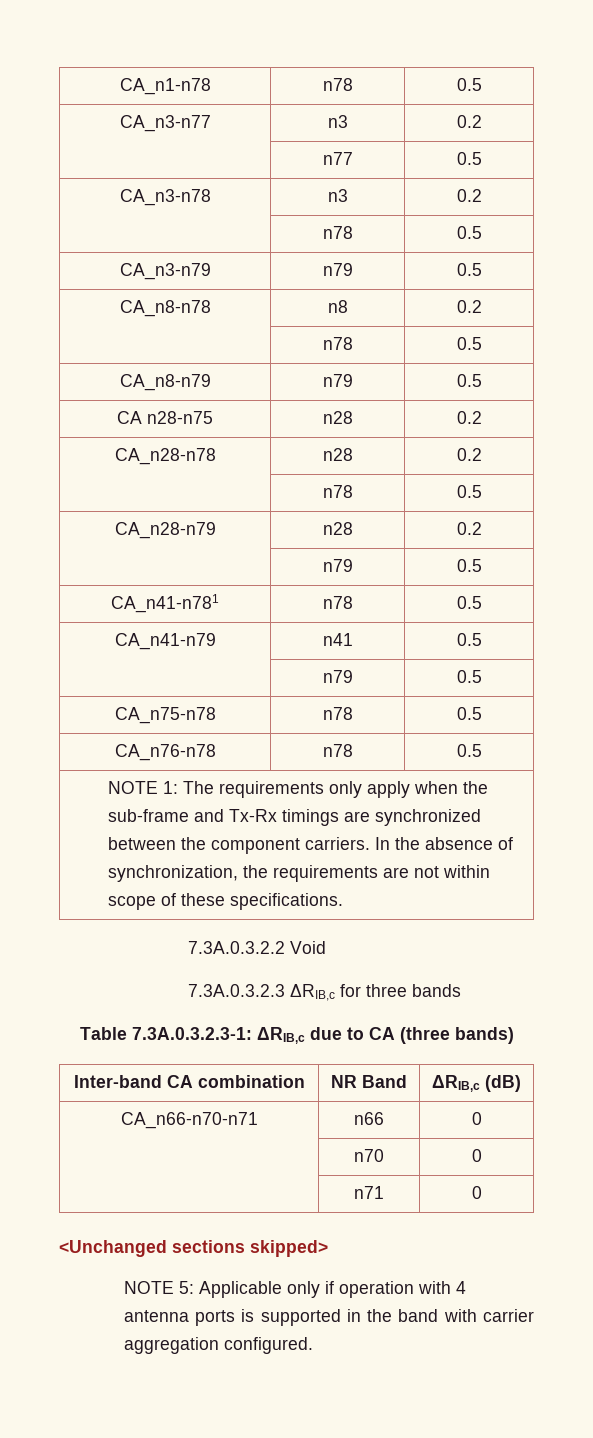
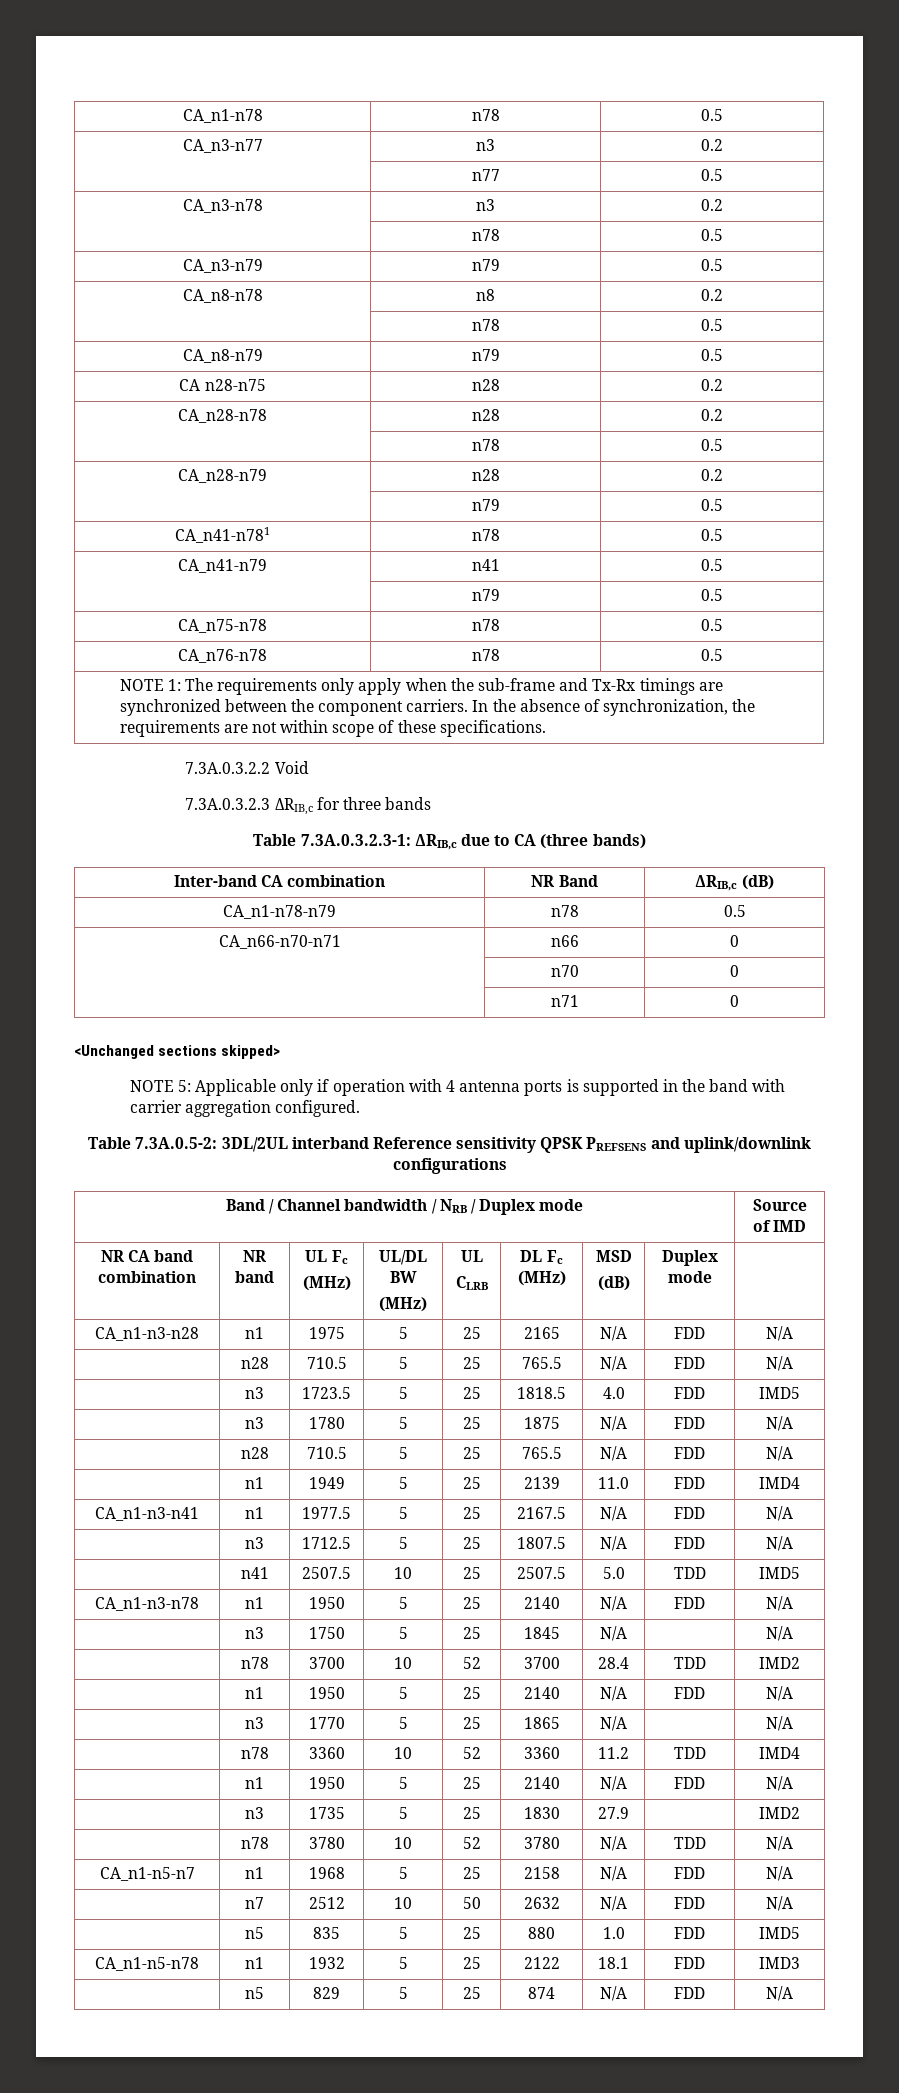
(521, 1083) none -> [223,905,336,919] [550,905,579,917] [723,905,746,917] // CA_n1-n78-n79 | n78 | 0.5
(313, 1345) none -> [88,1137,811,1153] [392,1158,507,1174] [225,1199,584,1215] [752,1199,807,1211] [752,1220,807,1232] [100,1250,194,1262] [98,1271,196,1283] [243,1250,267,1262] [235,1271,274,1283] [305,1250,348,1264] [302,1276,351,1291] [379,1250,427,1265] [389,1271,417,1283] [379,1297,427,1312] [460,1250,483,1262] [455,1276,488,1290] [520,1250,563,1264] [517,1271,566,1286] [595,1250,632,1262] [597,1276,630,1291] [661,1250,718,1266] [667,1271,712,1283] [95,1327,199,1341] [245,1327,264,1339] [308,1327,345,1339] [398,1327,408,1339] [462,1327,481,1339] [523,1327,560,1339] [600,1326,627,1341] [674,1327,706,1339] [766,1326,794,1341] [240,1357,269,1369] [306,1357,347,1369] [398,1357,408,1369] [462,1357,481,1369] [521,1357,562,1369] [600,1356,627,1371] [674,1357,706,1369] [766,1356,794,1371] [245,1387,264,1399] [302,1387,351,1399] [398,1387,408,1399] [462,1387,481,1399] [517,1387,566,1399] [602,1387,625,1399] [674,1387,706,1399] [759,1387,801,1399] [245,1417,264,1429] [308,1417,345,1429] [398,1417,408,1429] [462,1417,481,1429] [523,1417,560,1429] [600,1416,627,1431] [674,1417,706,1429] [766,1416,794,1431] [240,1447,269,1459] [306,1447,347,1459] [398,1447,408,1459] [462,1447,481,1459] [521,1447,562,1459] [600,1446,627,1461] [674,1447,706,1459] [766,1446,794,1461] [245,1477,264,1489] [308,1477,345,1489] [398,1477,408,1489] [462,1477,481,1489] [523,1477,560,1489] [598,1477,629,1489] [674,1477,706,1489] [759,1477,801,1489] [95,1507,199,1521] [245,1507,264,1519] [302,1507,351,1519] [398,1507,408,1519] [462,1507,481,1519] [517,1507,566,1519] [600,1506,627,1521] [674,1507,706,1519] [766,1506,794,1521] [245,1537,264,1549] [302,1537,351,1549] [398,1537,408,1549] [462,1537,481,1549] [517,1537,566,1549] [600,1536,627,1551] [674,1537,706,1549] [766,1536,794,1551] [240,1567,269,1579] [302,1567,351,1579] [394,1567,412,1579] [462,1567,481,1579] [517,1567,566,1579] [602,1567,625,1579] [673,1567,706,1579] [759,1567,801,1579] [95,1597,199,1611] [245,1597,264,1609] [308,1597,345,1609] [398,1597,408,1609] [462,1597,481,1609] [523,1597,560,1609] [600,1596,627,1611] [674,1597,706,1609] [766,1596,794,1611] [245,1627,264,1639] [308,1627,345,1639] [398,1627,408,1639] [462,1627,481,1639] [523,1627,560,1639] [600,1626,627,1641] [766,1626,794,1641] [240,1657,269,1669] [308,1657,345,1669] [394,1657,412,1669] [462,1657,481,1669] [523,1657,560,1669] [598,1657,629,1669] [673,1657,706,1669] [759,1657,801,1669] [245,1687,264,1699] [308,1687,345,1699] [398,1687,408,1699] [462,1687,481,1699] [523,1687,560,1699] [600,1686,627,1701] [674,1687,706,1699] [766,1686,794,1701] [245,1717,264,1729] [308,1717,345,1729] [398,1717,408,1729] [462,1717,481,1729] [523,1717,560,1729] [600,1716,627,1731] [766,1716,794,1731] [240,1747,269,1759] [308,1747,345,1759] [394,1747,412,1759] [462,1747,481,1759] [523,1747,560,1759] [598,1747,629,1759] [673,1747,706,1759] [759,1747,801,1759] [245,1777,264,1789] [308,1777,345,1789] [398,1777,408,1789] [462,1777,481,1789] [523,1777,560,1789] [600,1776,627,1791] [674,1777,706,1789] [766,1776,794,1791] [245,1807,264,1819] [308,1807,345,1819] [398,1807,408,1819] [462,1807,481,1819] [523,1807,560,1819] [598,1807,629,1819] [759,1807,801,1819] [240,1837,269,1849] [308,1837,345,1849] [394,1837,412,1849] [462,1837,481,1849] [523,1837,560,1849] [600,1836,627,1851] [673,1837,706,1849] [766,1836,794,1851] [99,1867,195,1881] [245,1867,264,1879] [308,1867,345,1879] [398,1867,408,1879] [462,1867,481,1879] [523,1867,560,1879] [600,1866,627,1881] [674,1867,706,1879] [766,1866,794,1881] [245,1897,264,1909] [308,1897,345,1909] [394,1897,412,1909] [462,1897,481,1909] [523,1897,560,1909] [600,1896,627,1911] [674,1897,706,1909] [766,1896,794,1911] [245,1927,264,1939] [313,1927,340,1939] [398,1927,408,1939] [462,1927,481,1939] [528,1927,555,1939] [602,1927,625,1939] [674,1927,706,1939] [759,1927,801,1939] [95,1957,199,1971] [245,1957,264,1969] [308,1957,345,1969] [398,1957,408,1969] [462,1957,481,1969] [523,1957,560,1969] [598,1957,629,1969] [674,1957,706,1969] [759,1957,801,1969] [245,1987,264,1999] [313,1987,340,1999] [398,1987,408,1999] [462,1987,481,1999] [528,1987,555,1999] [600,1986,627,2001] [674,1987,706,1999] [766,1986,794,2001] // Table 7.3A.0.5-2: 3DL/2UL interband Reference sensitivity QPSK PREFSENS and uplink/downlink configurations // Band / Channel bandwidth / NRB / Duplex mode | Source of IMD // NR CA band combination | NR band | UL Fc // (MHz) | UL/DL BW // (MHz) | UL // CLRB | DL Fc (MHz) | MSD // (dB) | Duplex mode | // CA_n1-n3-n28 | n1 | 1975 | 5 | 25 | 2165 | N/A | FDD | N/A // | n28 | 710.5 | 5 | 25 | 765.5 | N/A | FDD | N/A // | n3 | 1723.5 | 5 | 25 | 1818.5 | 4.0 | FDD | IMD5 // | n3 | 1780 | 5 | 25 | 1875 | N/A | FDD | N/A // | n28 | 710.5 | 5 | 25 | 765.5 | N/A | FDD | N/A // | n1 | 1949 | 5 | 25 | 2139 | 11.0 | FDD | IMD4 // CA_n1-n3-n41 | n1 | 1977.5 | 5 | 25 | 2167.5 | N/A | FDD | N/A // | n3 | 1712.5 | 5 | 25 | 1807.5 | N/A | FDD | N/A // | n41 | 2507.5 | 10 | 25 | 2507.5 | 5.0 | TDD | IMD5 // CA_n1-n3-n78 | n1 | 1950 | 5 | 25 | 2140 | N/A | FDD | N/A // | n3 | 1750 | 5 | 25 | 1845 | N/A | | N/A // | n78 | 3700 | 10 | 52 | 3700 | 28.4 | TDD | IMD2 // | n1 | 1950 | 5 | 25 | 2140 | N/A | FDD | N/A // | n3 | 1770 | 5 | 25 | 1865 | N/A | | N/A // | n78 | 3360 | 10 | 52 | 3360 | 11.2 | TDD | IMD4 // | n1 | 1950 | 5 | 25 | 2140 | N/A | FDD | N/A // | n3 | 1735 | 5 | 25 | 1830 | 27.9 | | IMD2 // | n78 | 3780 | 10 | 52 | 3780 | N/A | TDD | N/A // CA_n1-n5-n7 | n1 | 1968 | 5 | 25 | 2158 | N/A | FDD | N/A // | n7 | 2512 | 10 | 50 | 2632 | N/A | FDD | N/A // | n5 | 835 | 5 | 25 | 880 | 1.0 | FDD | IMD5 // CA_n1-n5-n78 | n1 | 1932 | 5 | 25 | 2122 | 18.1 | FDD | IMD3 // | n5 | 829 | 5 | 25 | 874 | N/A | FDD | N/A

